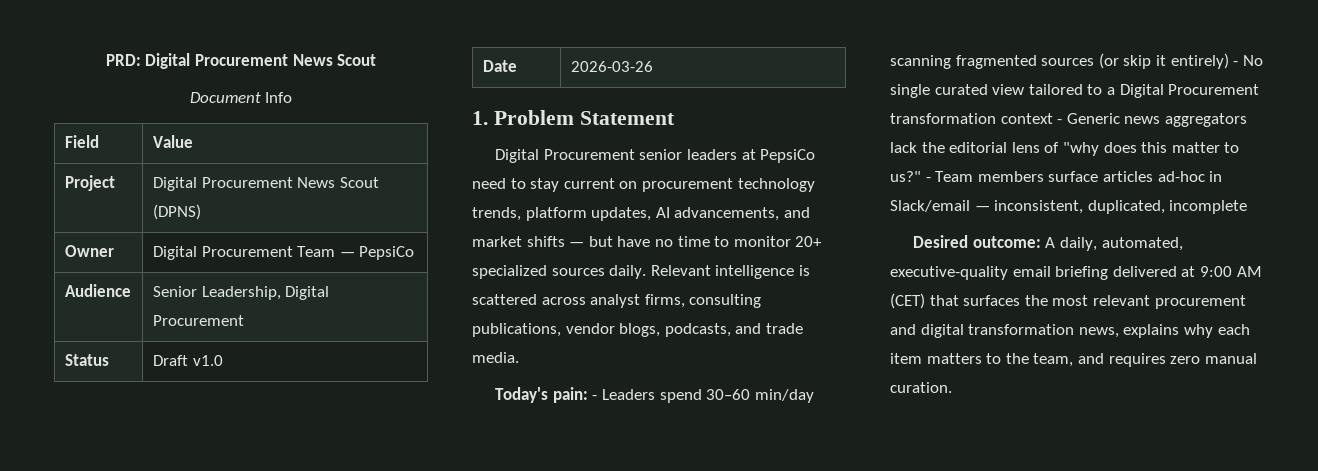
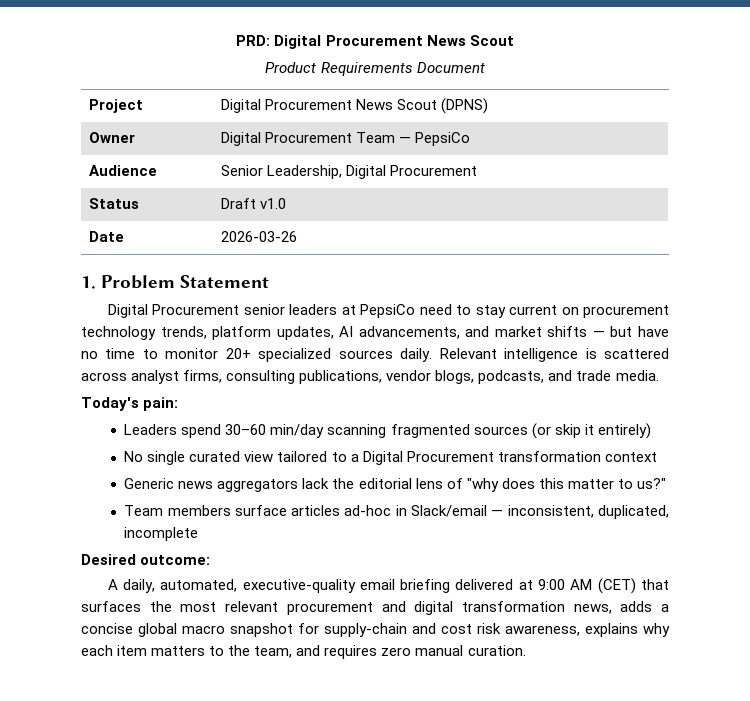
(377, 60) none -> [265,62,413,76] Product Requirements
[265,92,293,103] [64,135,99,148] [152,135,193,148] Info // Field | Value -> (485, 67) none
[592,395,598,400] - -> (179, 404) //
[1233,61,1239,66] - -> (651, 431) //
[1057,119,1063,124] - -> (657, 457) //
[925,177,931,182] - -> (666, 483) //
(1041, 242) none -> (211, 560) //
(1119, 332) none -> [620,601,669,612] [81,623,580,637] adds a concise global macro snapshot for supply-chain and cost risk awareness,

